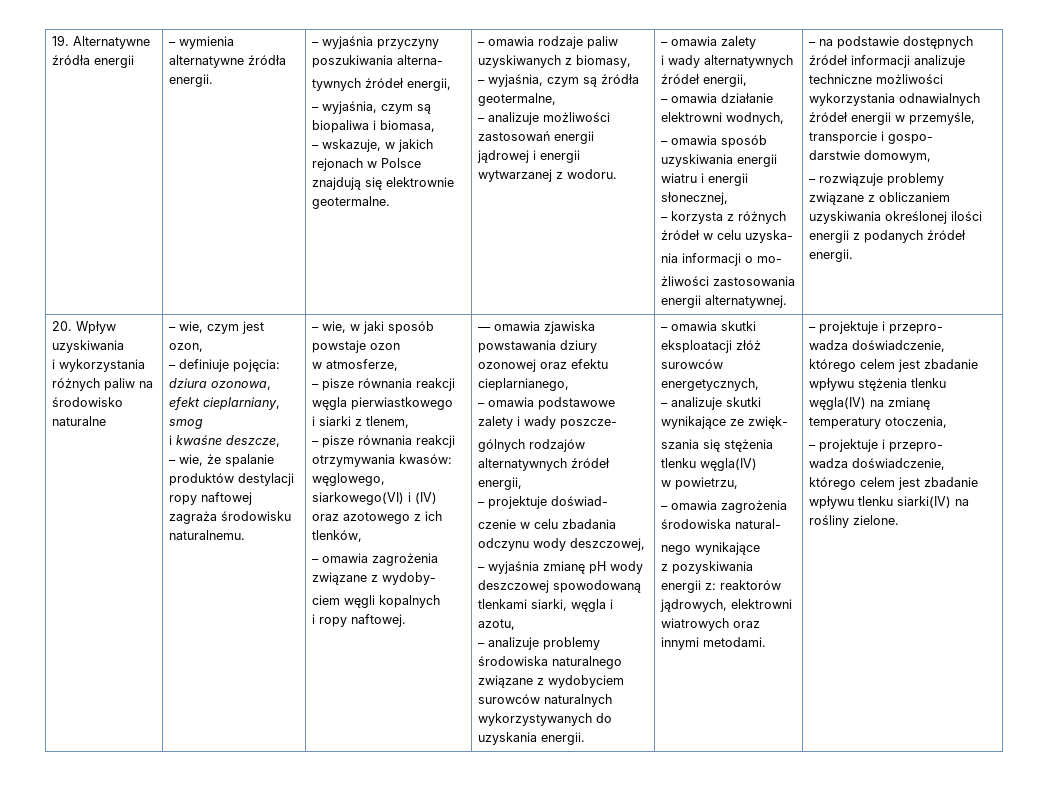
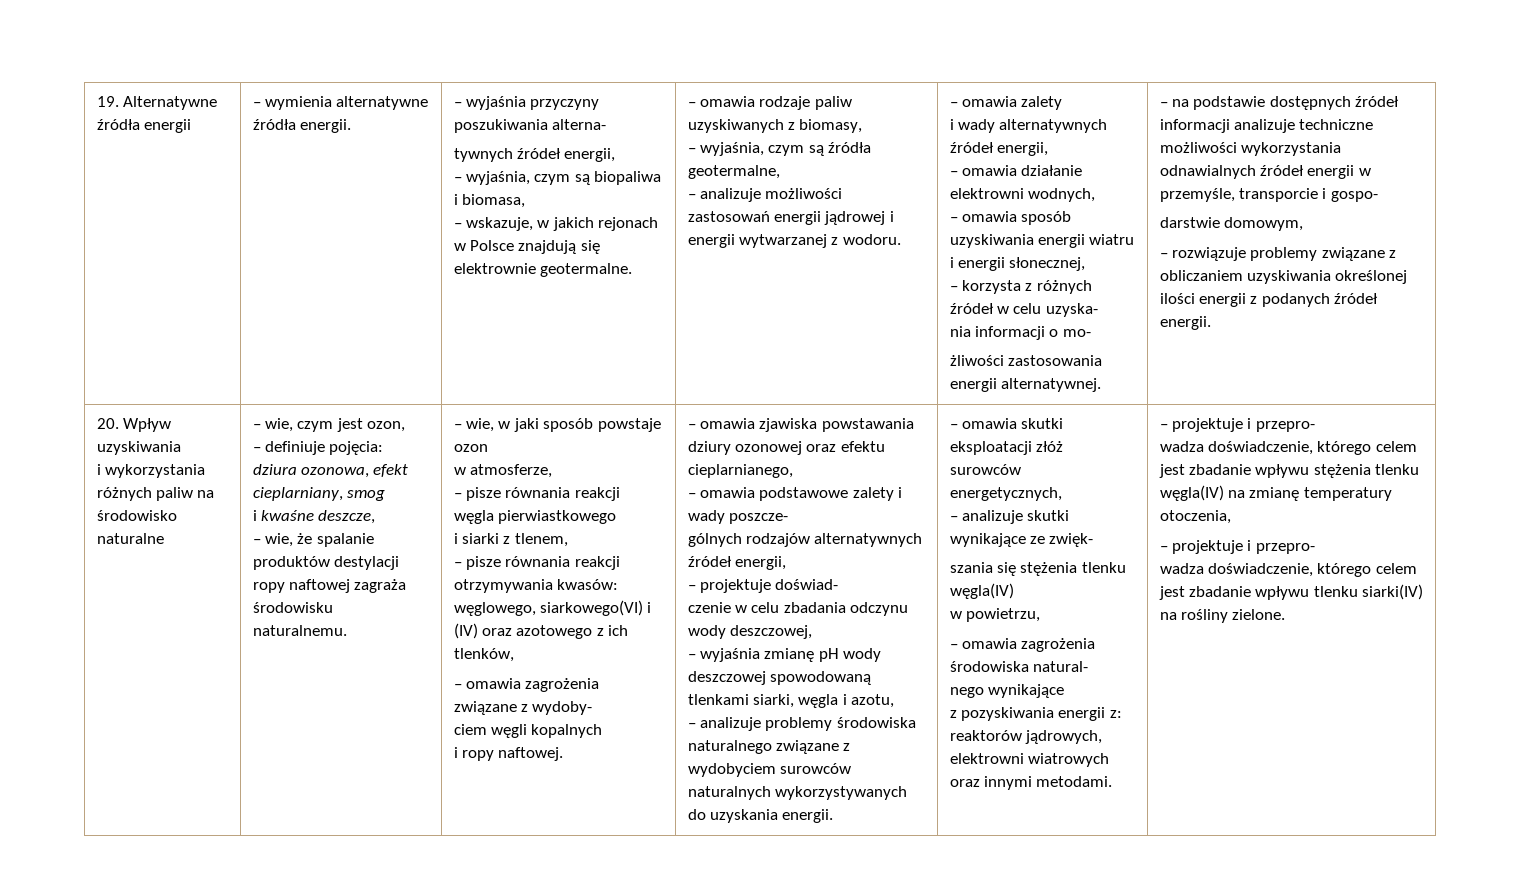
[478,327,492,331] –– -> [687,424,696,429] –

